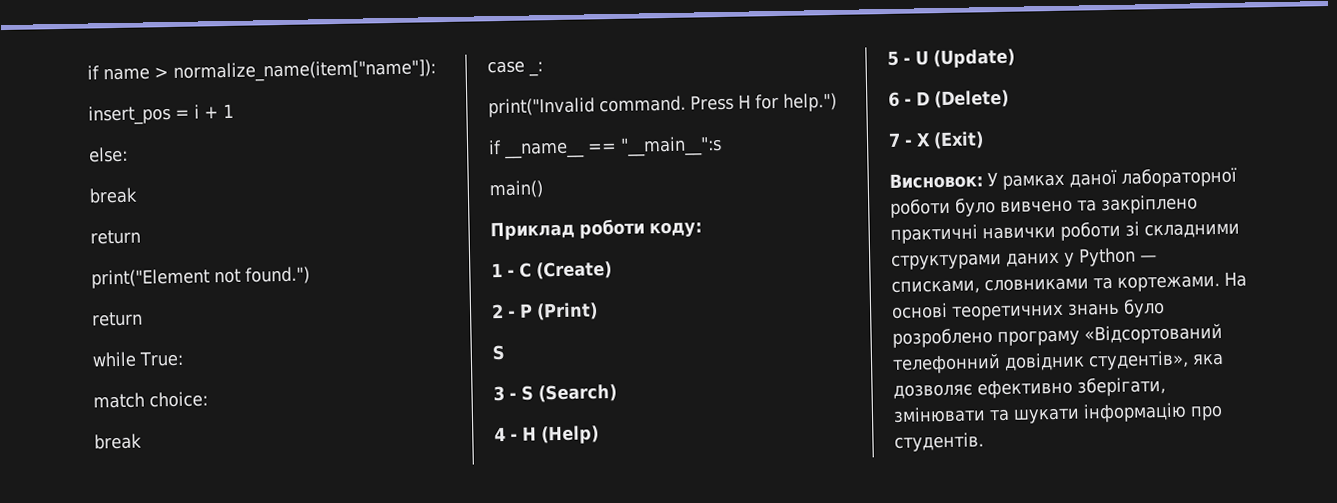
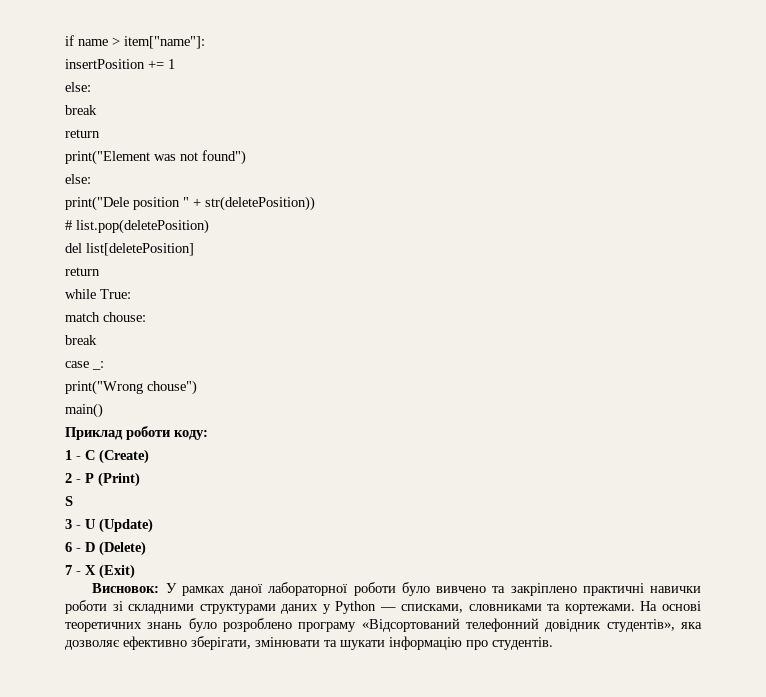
[173,59,436,83] [88,104,219,126] normalize_name(item["name"]): // insert_pos = i + -> [124,36,205,49] [65,59,164,69] item["name"]: // insertPosition +=
[214,266,310,285] not found.") -> [154,150,246,165] [65,174,91,184] [65,196,315,211] [65,219,209,234] [65,243,194,256] was not found") // else: // print("Dele position " + str(deletePosition)) // # list.pop(deletePosition) // del list[deletePosition]
[149,391,208,408] choice: -> [103,312,146,322] chouse:
[488,92,837,118] [488,136,722,159] print("Invalid command. Press H for help.") // if __name__ == "__main__":s -> [65,380,197,395] print("Wrong chouse")
[521,383,617,403] [494,425,599,445] [887,50,911,66] S (Search) // 4 - H (Help) // 5 - -> (81, 527) none

